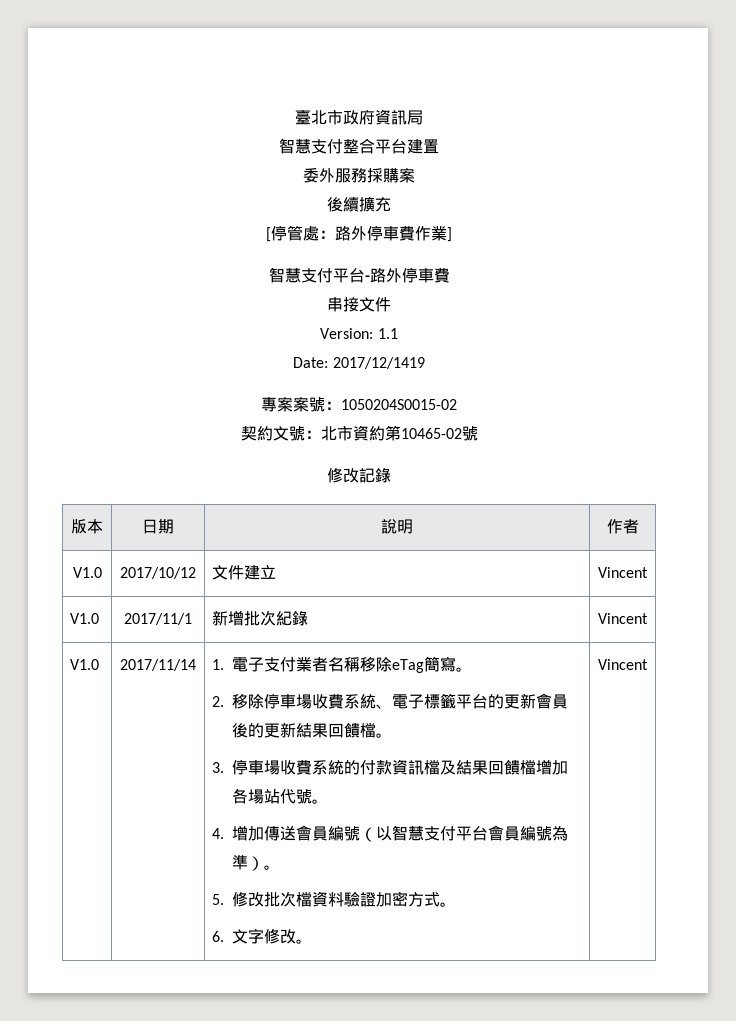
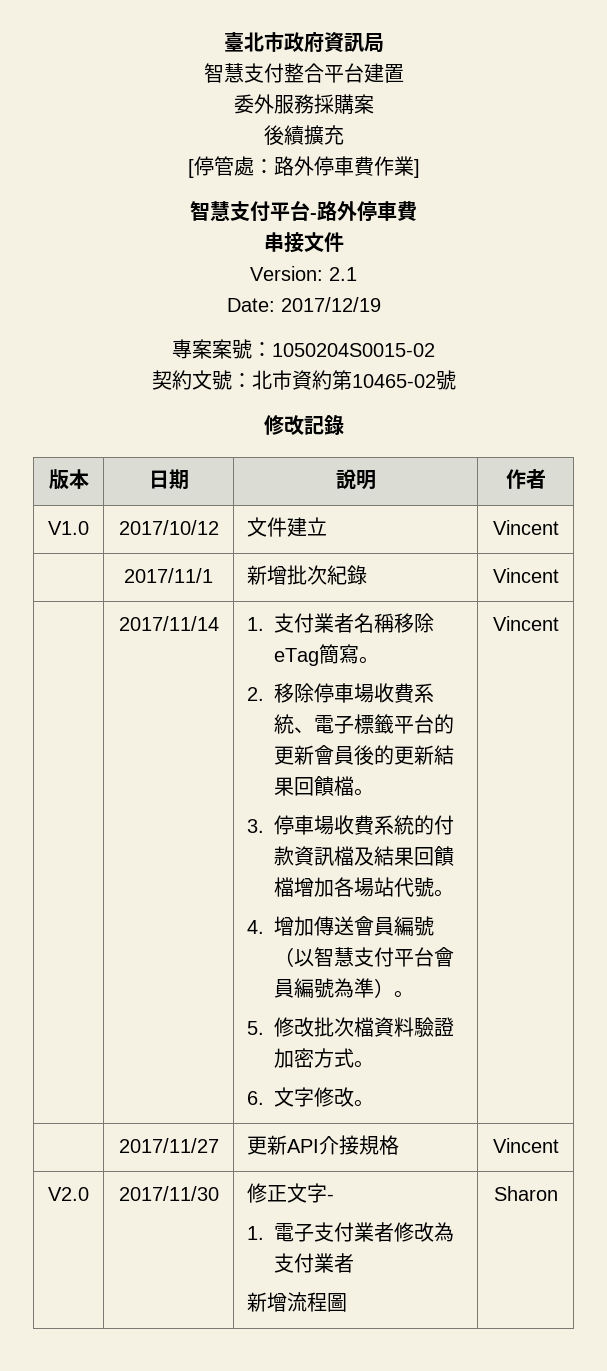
[377,328,398,339] 1.1 -> [329,267,357,281] 2.1
[332,357,425,369] 2017/12/1419 -> [280,297,381,312] 2017/12/19
[69,613,99,624] V1.0 -> (559, 527) none
[69,659,99,670] V1.0 -> (559, 575) none
[231,657,264,672] 電子 -> (265, 624) none
(648, 664) none -> [118,1138,219,1153] [247,1135,400,1155] [492,1138,559,1153] [48,1187,89,1201] [118,1186,219,1201] [247,1183,335,1203] [247,1222,455,1242] [274,1253,355,1273] [247,1292,348,1312] [493,1186,558,1201] // | 2017/11/27 | 更新API介接規格 | Vincent // V2.0 | 2017/11/30 | 修正文字- // 1.電子支付業者修改為支付業者 // 新增流程圖 | Sharon

